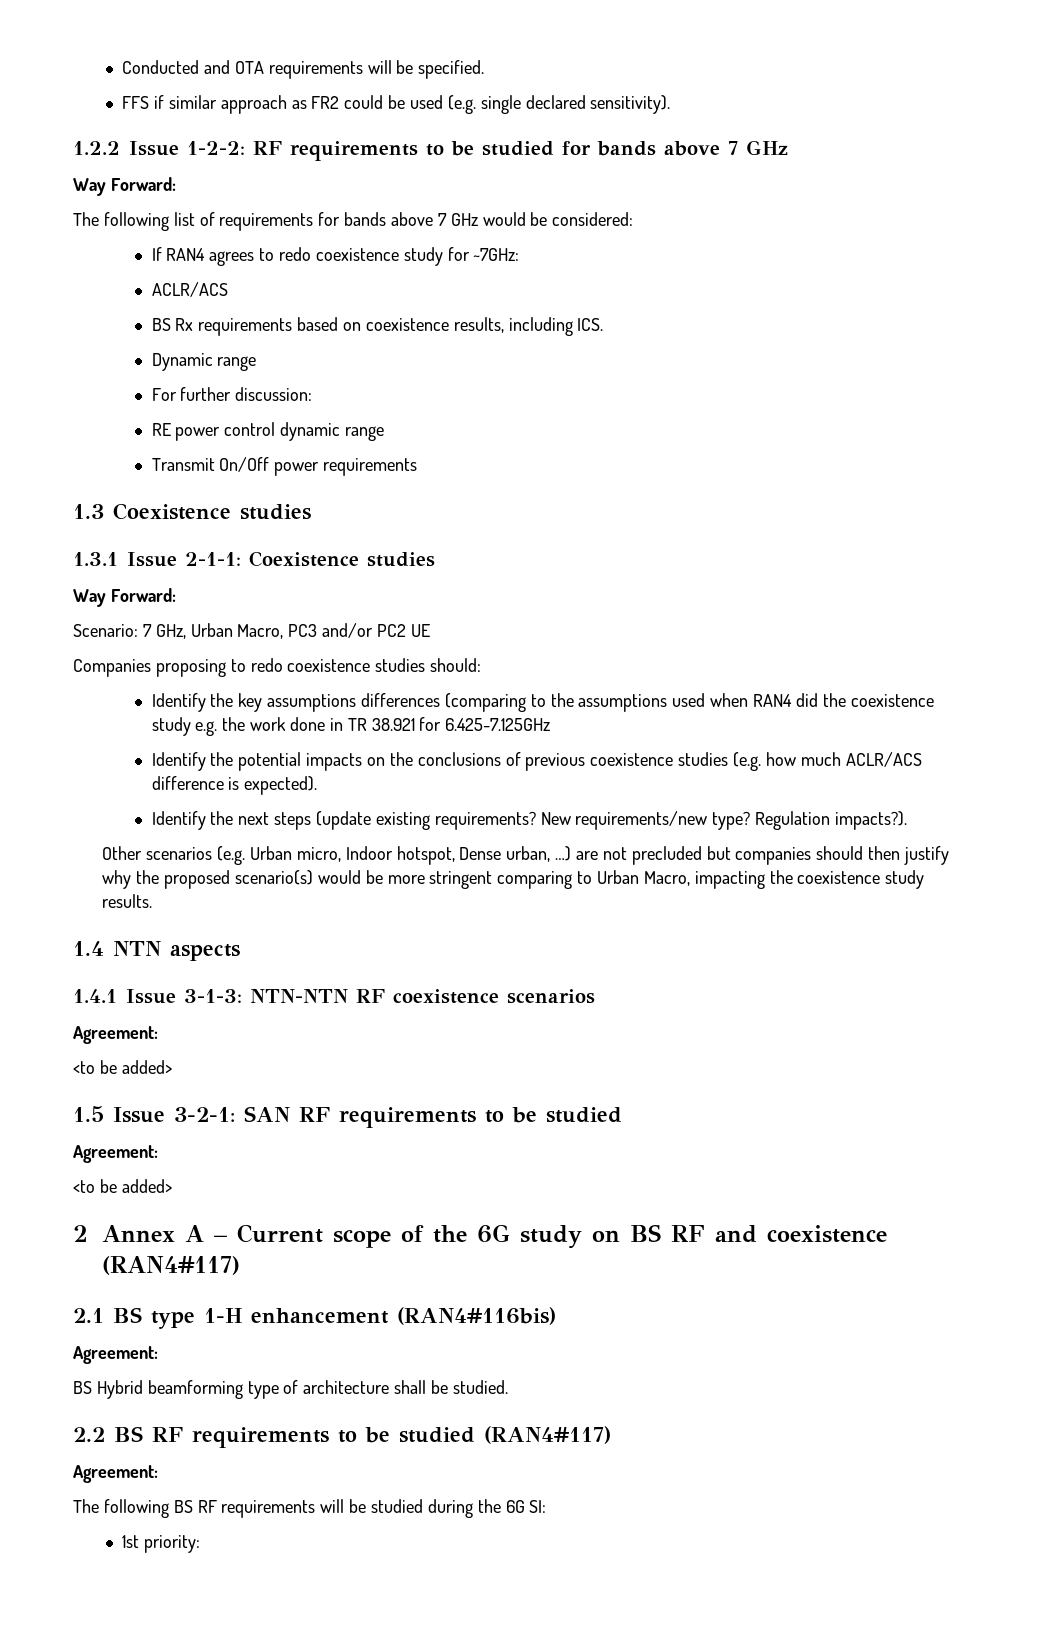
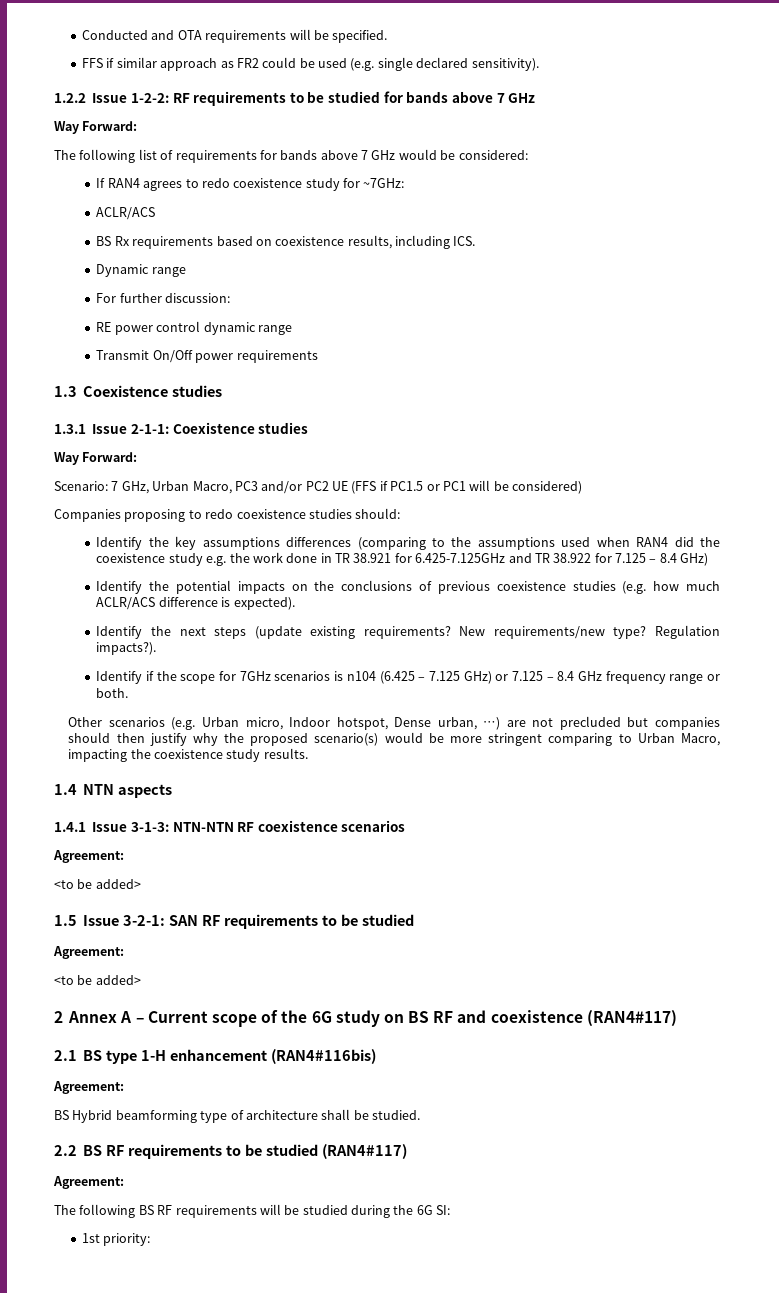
(430, 630) none -> [351,480,582,494] (FFS if PC1.5 or PC1 will be considered)
(551, 724) none -> [508,553,709,566] and TR 38.922 for 7.125 – 8.4 GHz)
(907, 820) none -> [96,671,720,684] [96,688,129,698] // Identify if the scope for 7GHz scenarios is n104 (6.425 – 7.125 GHz) or 7.125 – 8.4 GHz frequency range or both.

